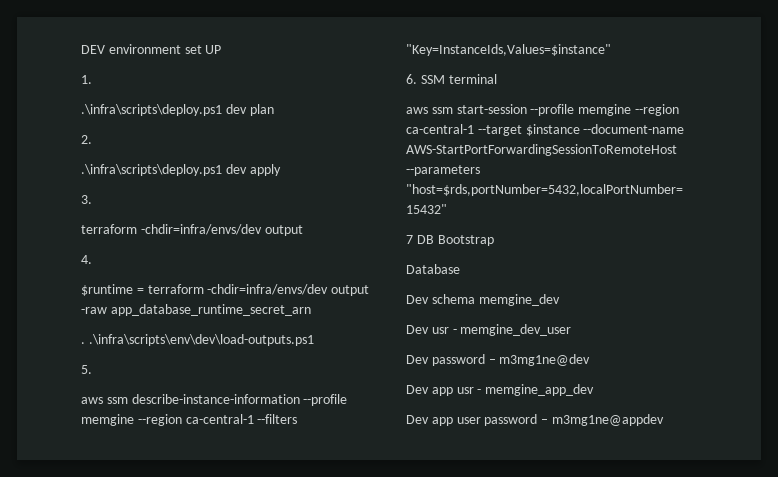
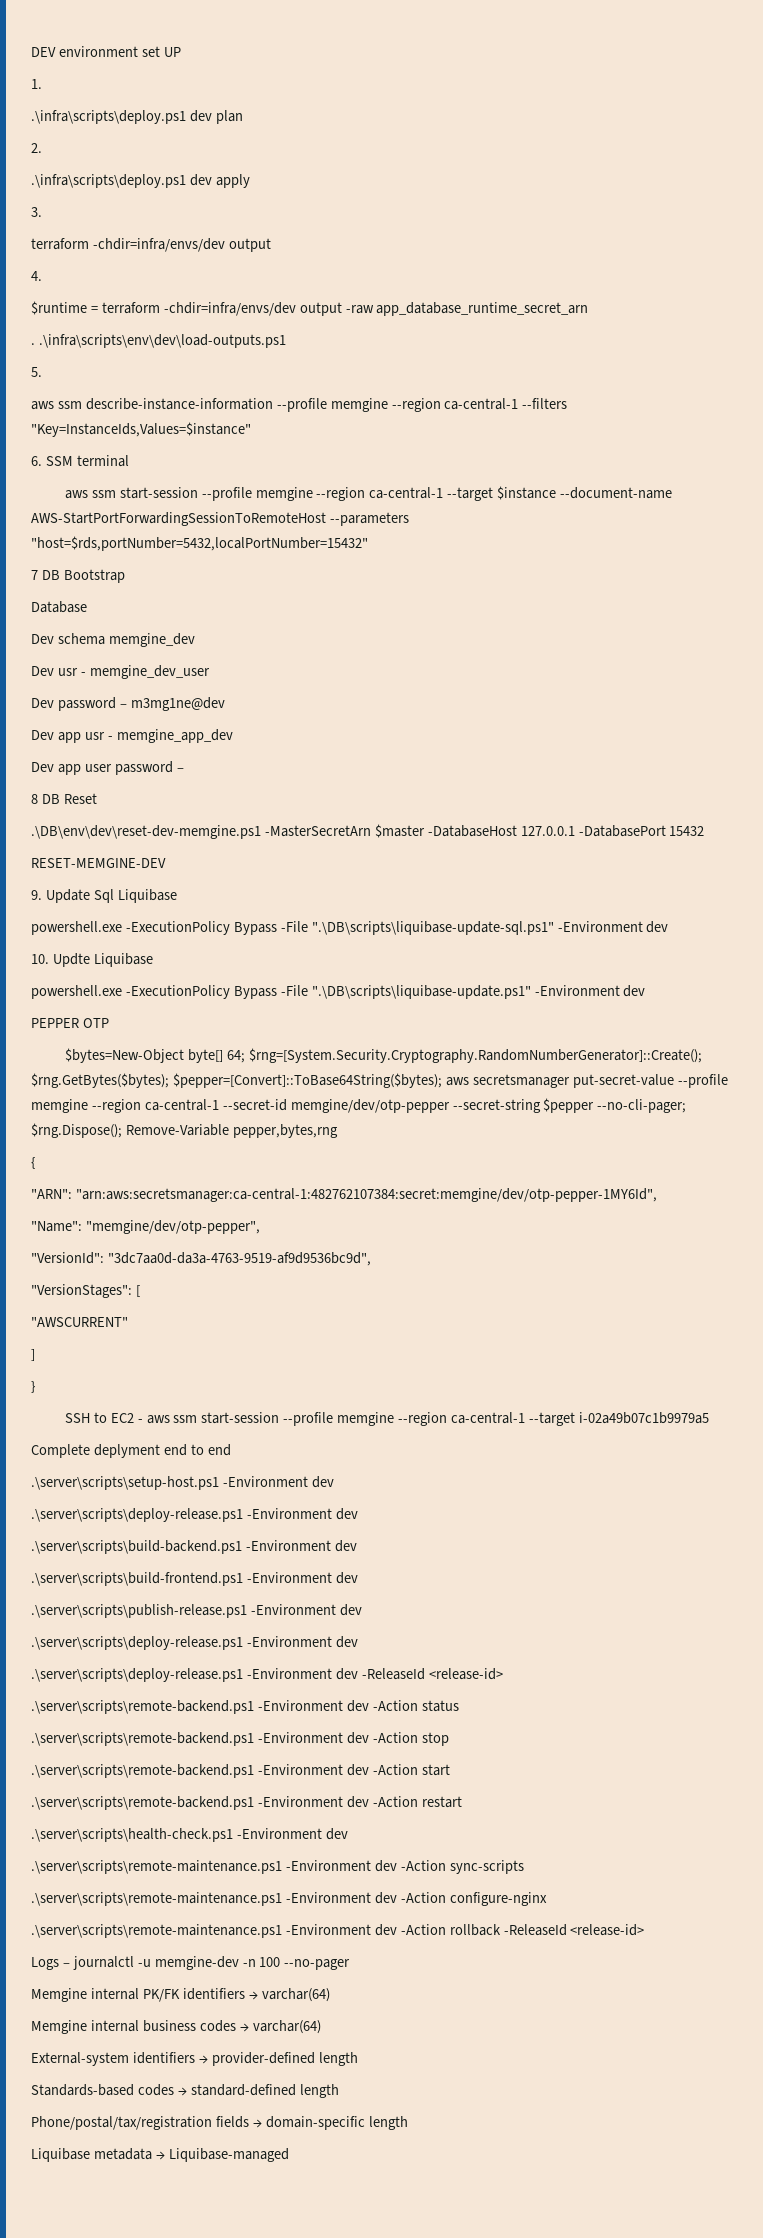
[551,414,664,426] m3mg1ne@appdev -> [31,793,97,804] [31,824,705,839] [31,858,166,868] [31,889,177,903] [31,921,669,935] [31,953,153,967] [31,985,646,999] [31,1018,109,1028] [64,1048,702,1063] [31,1073,728,1088] [31,1098,687,1113] [31,1123,338,1138] [31,1157,35,1169] [31,1188,657,1202] [31,1220,260,1234] [31,1252,371,1266] [31,1284,140,1298] [31,1317,128,1327] [31,1349,35,1361] [31,1381,35,1393] [64,1412,709,1426] [31,1444,231,1458] [31,1476,334,1490] [31,1508,358,1522] [31,1540,357,1554] [31,1572,358,1586] [31,1604,362,1618] [31,1636,358,1650] [31,1668,503,1682] [31,1700,459,1714] [31,1732,449,1746] [31,1764,450,1778] [31,1796,462,1810] [31,1828,348,1842] [31,1860,524,1874] [31,1892,547,1906] [31,1924,645,1938] [31,1956,351,1970] [31,1988,330,2002] [31,2020,321,2034] [31,2052,358,2066] [31,2084,339,2098] [31,2116,408,2130] [31,2148,289,2162] // 8 DB Reset // .\DB\env\dev\reset-dev-memgine.ps1 -MasterSecretArn $master -DatabaseHost 127.0.0.1 -DatabasePort 15432 // RESET-MEMGINE-DEV // 9. Update Sql Liquibase // powershell.exe -ExecutionPolicy Bypass -File ".\DB\scripts\liquibase-update-sql.ps1" -Environment dev // 10. Updte Liquibase // powershell.exe -ExecutionPolicy Bypass -File ".\DB\scripts\liquibase-update.ps1" -Environment dev // PEPPER OTP // $bytes=New-Object byte[] 64; $rng=[System.Security.Cryptography.RandomNumberGenerator]::Create(); $rng.GetBytes($bytes); $pepper=[Convert]::ToBase64String($bytes); aws secretsmanager put-secret-value --profile memgine --region ca-central-1 --secret-id memgine/dev/otp-pepper --secret-string $pepper --no-cli-pager; $rng.Dispose(); Remove-Variable pepper,bytes,rng // { // "ARN": "arn:aws:secretsmanager:ca-central-1:482762107384:secret:memgine/dev/otp-pepper-1MY6Id", // "Name": "memgine/dev/otp-pepper", // "VersionId": "3dc7aa0d-da3a-4763-9519-af9d9536bc9d", // "VersionStages": [ // "AWSCURRENT" // ] // } // SSH to EC2 - aws ssm start-session --profile memgine --region ca-central-1 --target i-02a49b07c1b9979a5 // Complete deplyment end to end // .\server\scripts\setup-host.ps1 -Environment dev // .\server\scripts\deploy-release.ps1 -Environment dev // .\server\scripts\build-backend.ps1 -Environment dev // .\server\scripts\build-frontend.ps1 -Environment dev // .\server\scripts\publish-release.ps1 -Environment dev // .\server\scripts\deploy-release.ps1 -Environment dev // .\server\scripts\deploy-release.ps1 -Environment dev -ReleaseId <release-id> // .\server\scripts\remote-backend.ps1 -Environment dev -Action status // .\server\scripts\remote-backend.ps1 -Environment dev -Action stop // .\server\scripts\remote-backend.ps1 -Environment dev -Action start // .\server\scripts\remote-backend.ps1 -Environment dev -Action restart // .\server\scripts\health-check.ps1 -Environment dev // .\server\scripts\remote-maintenance.ps1 -Environment dev -Action sync-scripts // .\server\scripts\remote-maintenance.ps1 -Environment dev -Action configure-nginx // .\server\scripts\remote-maintenance.ps1 -Environment dev -Action rollback -ReleaseId <release-id> // Logs – journalctl -u memgine-dev -n 100 --no-pager // Memgine internal PK/FK identifiers → varchar(64) // Memgine internal business codes → varchar(64) // External-system identifiers → provider-defined length // Standards-based codes → standard-defined length // Phone/postal/tax/registration fields → domain-specific length // Liquibase metadata → Liquibase-managed

